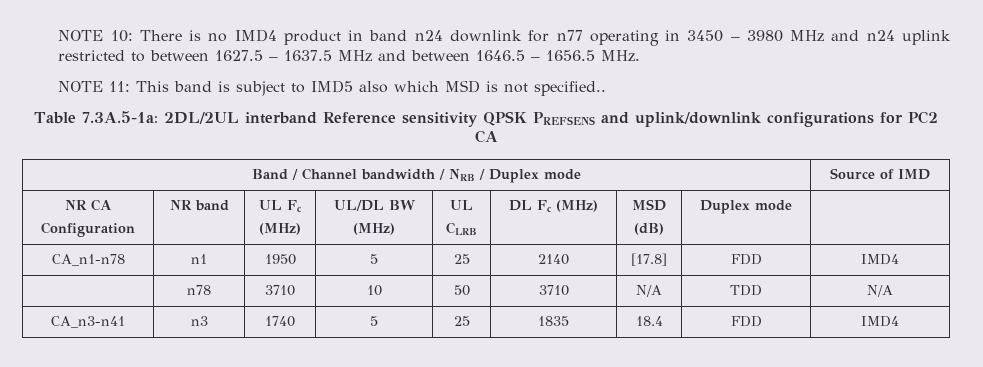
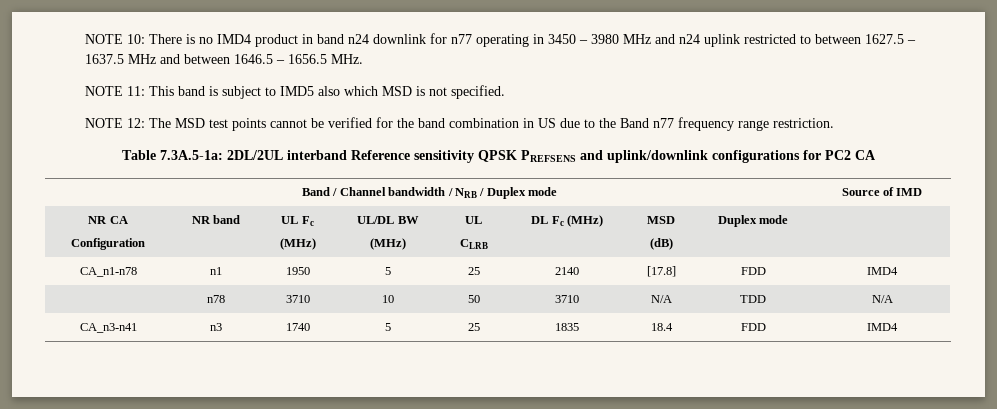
[534,81,607,96] specified.. -> [450,85,505,99] [84,117,834,131] specified. // NOTE 12: The MSD test points cannot be verified for the band combination in US due to the Band n77 frequency range restriction.

